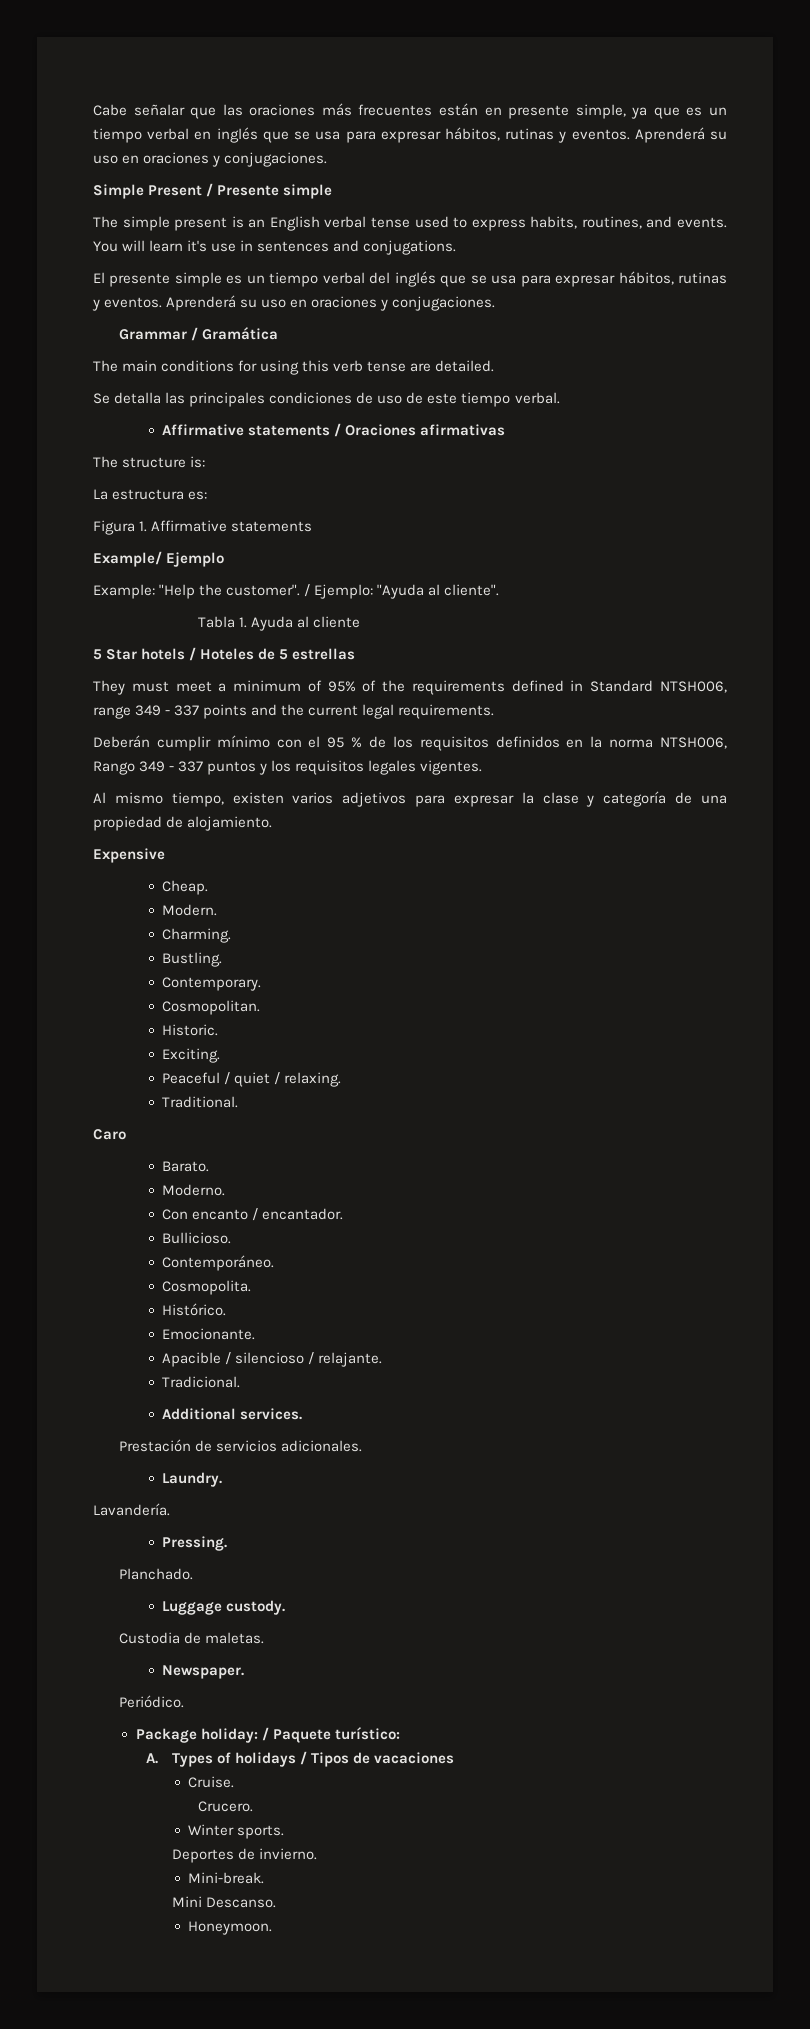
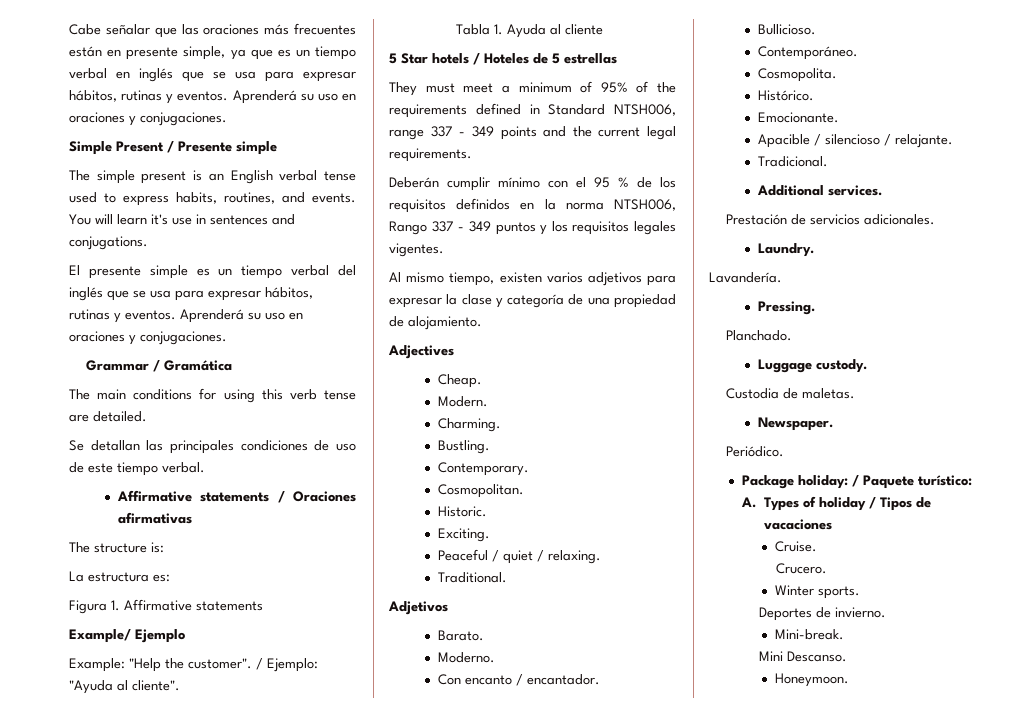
[114,392,162,404] detalla -> [90,440,140,451] detallan
[135,705,200,716] 349 - 337 -> [430,126,494,137] 337 - 349
[139,761,204,772] 349 - 337 -> [431,221,491,232] 337 - 349
[93,848,165,863] Expensive -> [388,345,454,359] Adjectives
[93,1129,126,1140] Caro -> [388,601,448,615] Adjetivos
[234,1752,296,1767] holidays -> [818,497,866,511] holiday

